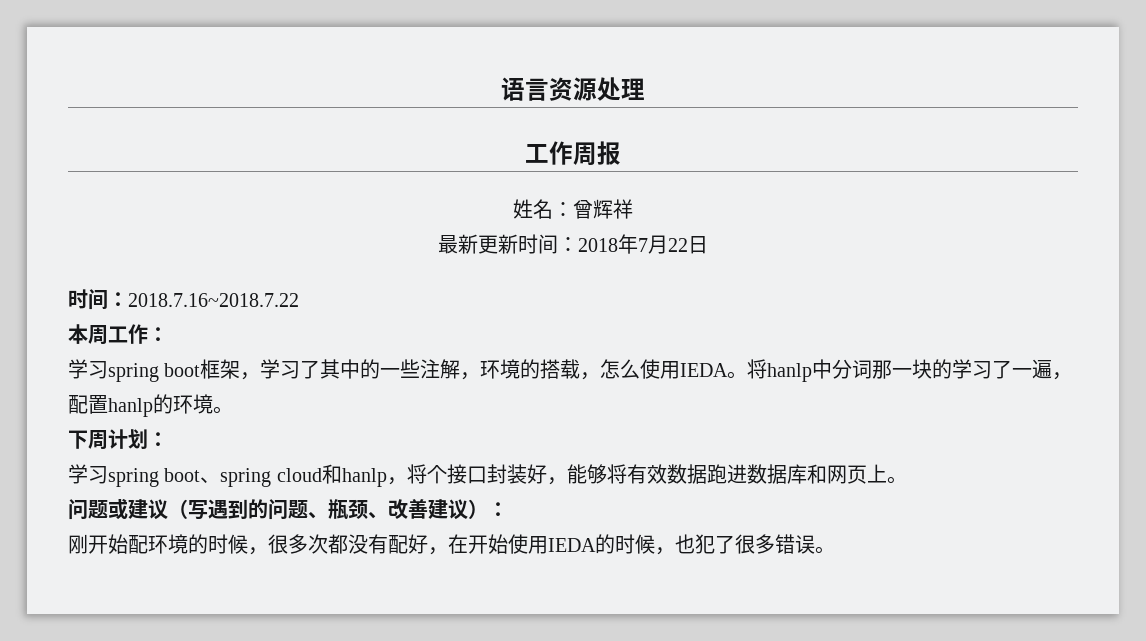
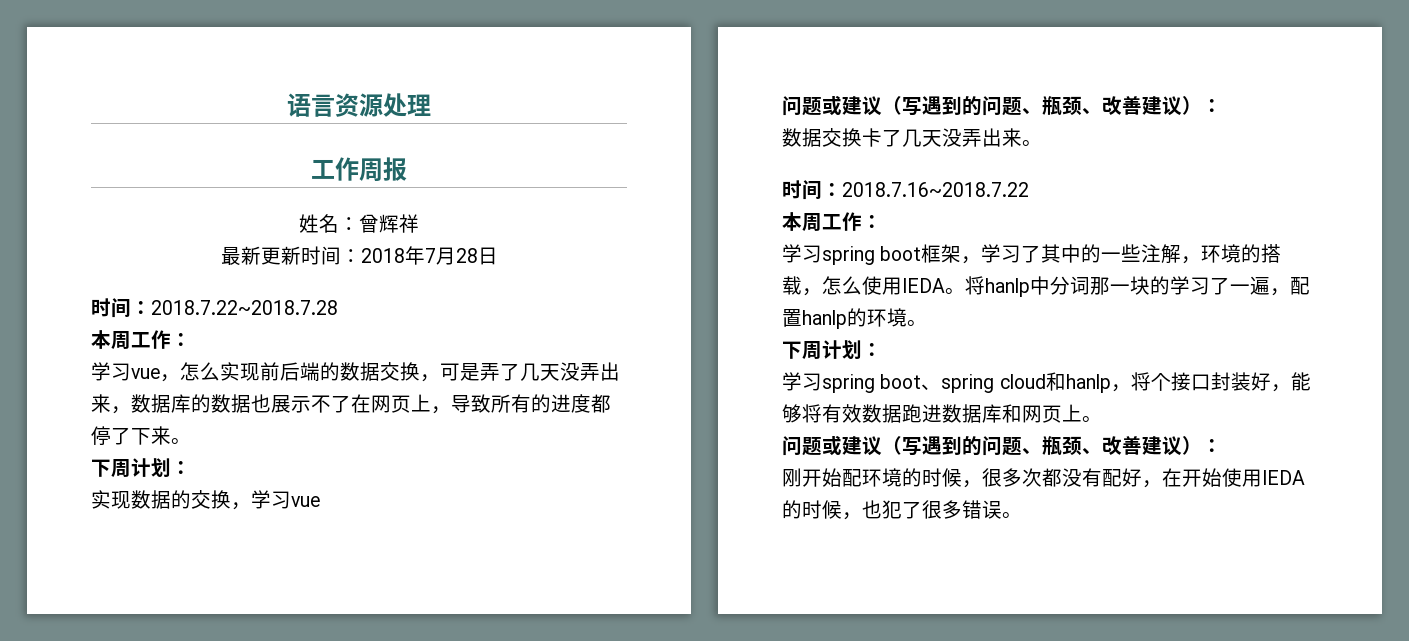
[668,238,688,252] 22 -> [455,248,478,263] 28
(708, 245) none -> [91,298,338,318] [91,330,191,350] [91,362,620,382] [91,394,611,414] [91,426,191,445] [91,458,191,478] [91,490,320,510] [782,95,1222,116] [782,128,1042,147] // 时间：2018.7.22~2018.7.28 // 本周工作： // 学习vue，怎么实现前后端的数据交换，可是弄了几天没弄出来，数据库的数据也展示不了在网页上，导致所有的进度都停了下来。 // 下周计划： // 实现数据的交换，学习vue // 问题或建议（写遇到的问题、瓶颈、改善建议）： // 数据交换卡了几天没弄出来。

